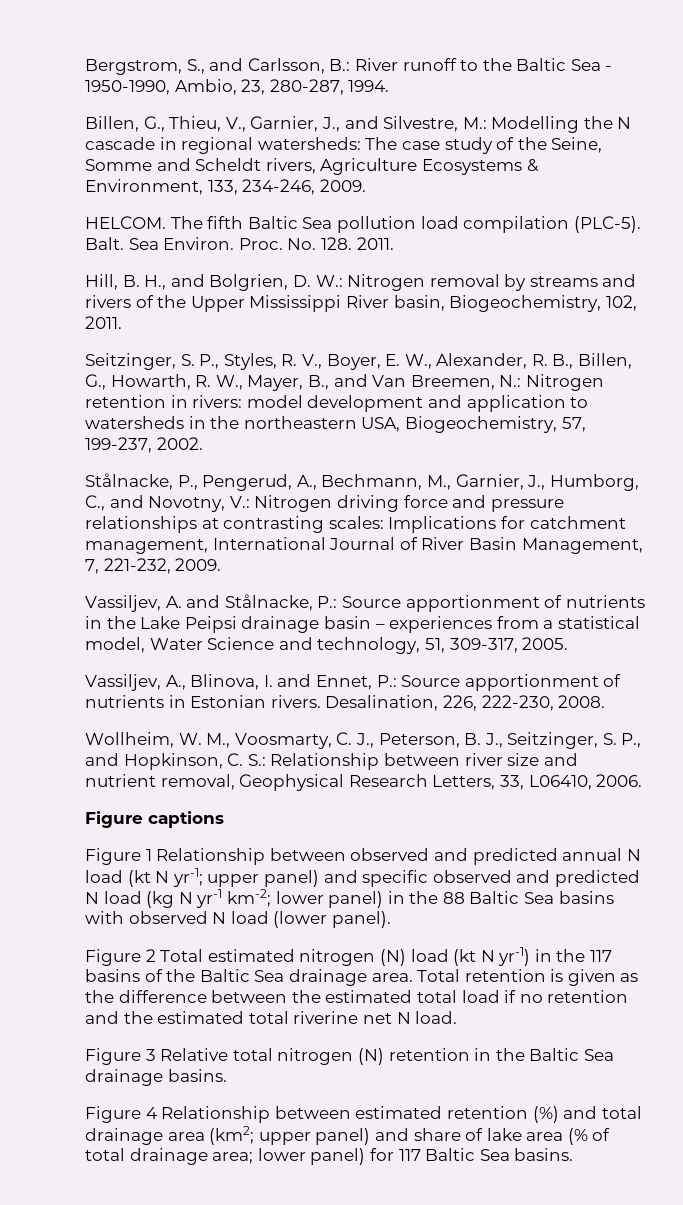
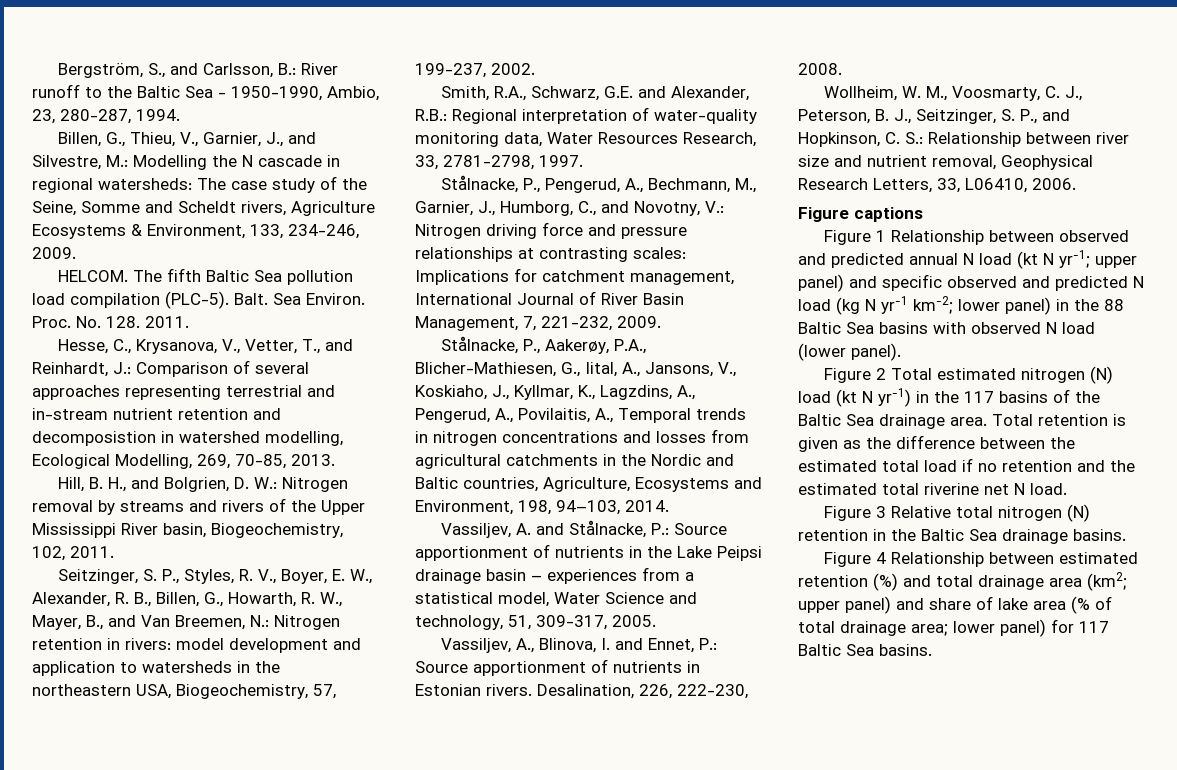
[85,59,182,75] Bergstrom, -> [58,63,144,78] Bergström,
(394, 243) none -> [58,339,354,354] [32,360,309,377] [32,385,335,400] [32,408,281,420] [32,431,343,446] [32,454,335,469] // Hesse, C., Krysanova, V., Vetter, T., and Reinhardt, J.: Comparison of several approaches representing terrestrial and in-stream nutrient retention and decomposistion in watershed modelling, Ecological Modelling, 269, 70-85, 2013.
(203, 443) none -> [441,86,750,101] [415,107,757,124] [415,132,756,147] [415,155,583,170] // Smith, R.A., Schwarz, G.E. and Alexander, R.B.: Regional interpretation of water-quality monitoring data, Water Resources Research, 33, 2781-2798, 1997.
(222, 564) none -> [441,336,647,354] [415,362,736,377] [415,385,695,400] [415,408,746,423] [415,429,749,446] [415,454,734,469] [415,477,762,492] [415,500,669,515] // Stålnacke, P., Aakerøy, P.A., Blicher-Mathiesen, G., Iital, A., Jansons, V., Koskiaho, J., Kyllmar, K., Lagzdins, A., Pengerud, A., Povilaitis, A., Temporal trends in nitrogen concentrations and losses from agricultural catchments in the Nordic and Baltic countries, Agriculture, Ecosystems and Environment, 198, 94–103, 2014.

